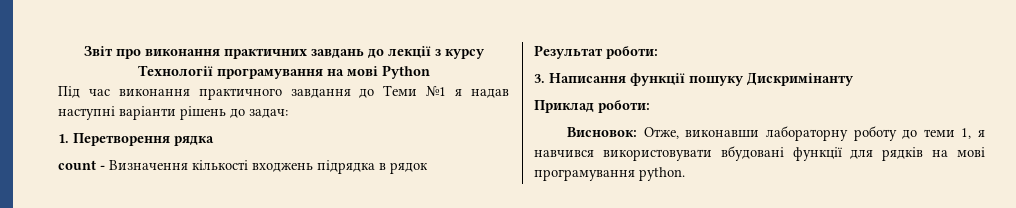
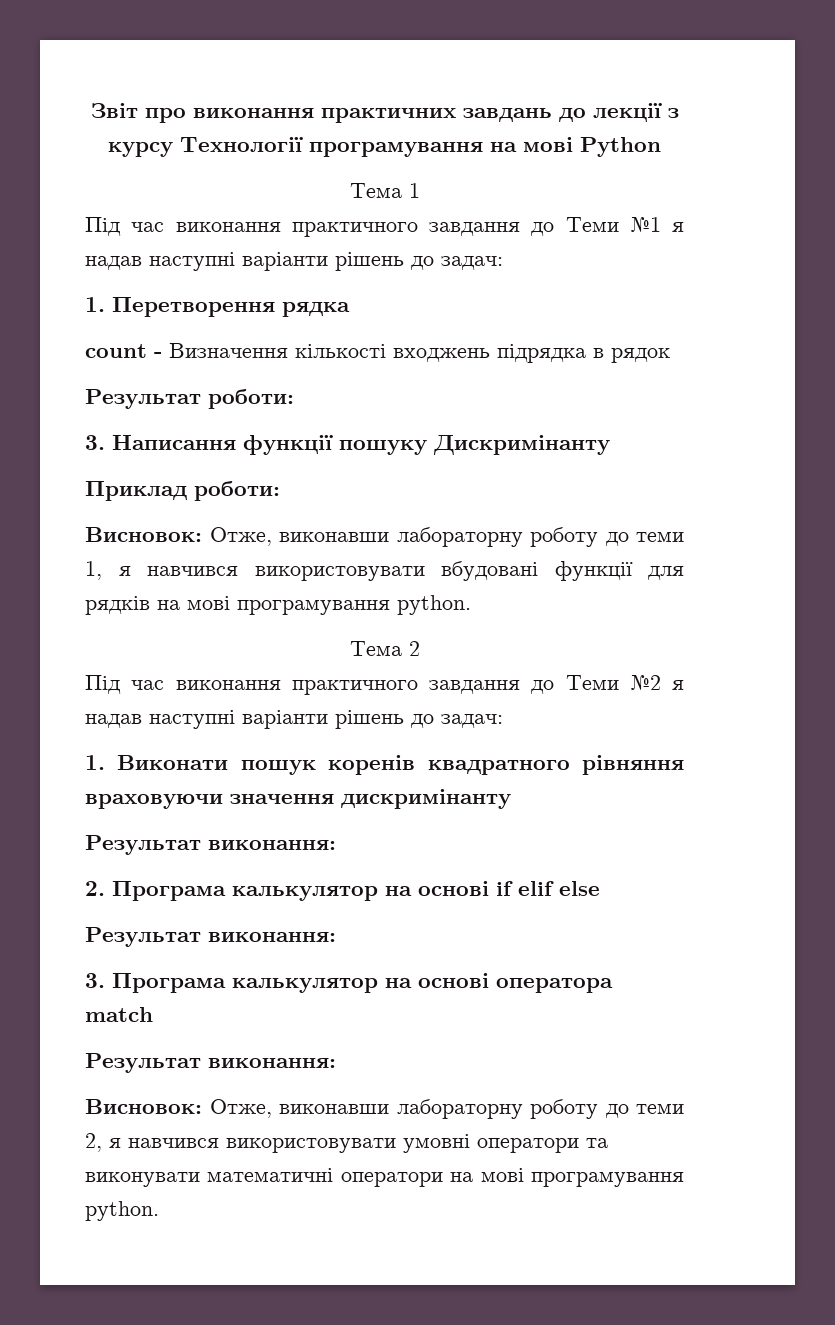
(430, 72) none -> [349,183,420,198] // Тема 1
(685, 174) none -> [349,641,420,656] [85,675,684,695] [85,710,503,729] [85,755,684,775] [85,789,511,809] [85,835,336,855] [85,881,600,901] [85,927,336,947] [85,973,613,993] [85,1007,153,1022] [85,1053,336,1073] [85,1099,684,1119] [85,1133,608,1153] [85,1168,684,1187] [85,1201,159,1221] // Тема 2 // Під час виконання практичного завдання до Теми №2 я надав наступні варіанти рішень до задач: // 1. Виконати пошук коренів квадратного рівняння враховуючи значення дискримінанту // Результат виконання: // 2. Програма калькулятор на основі if elif else // Результат виконання: // 3. Програма калькулятор на основі оператора match // Результат виконання: // Висновок: Отже, виконавши лабораторну роботу до теми 2, я навчився використовувати умовні оператори та виконувати математичні оператори на мові програмування python.

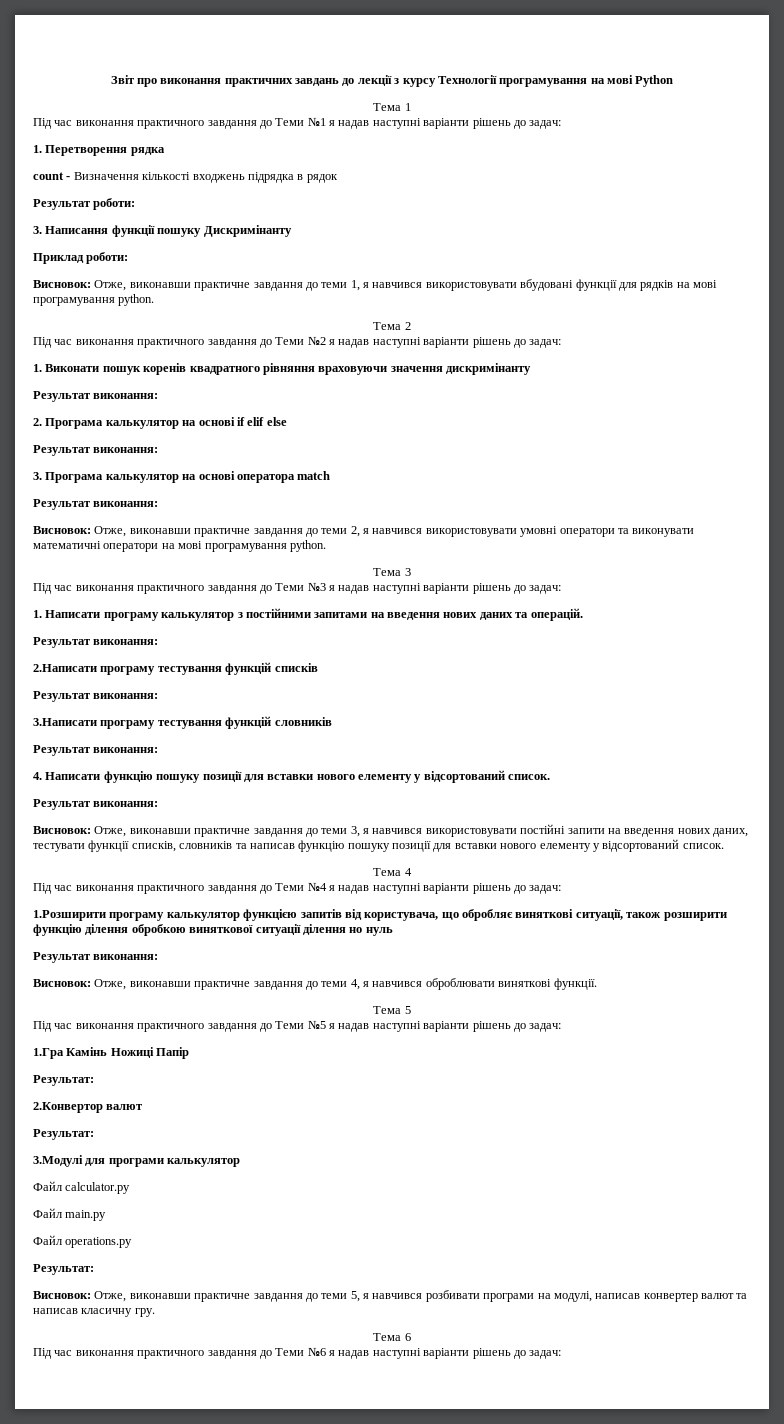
[396,527,598,547] лабораторну роботу -> [194,282,303,291] практичне завдання
[396,1099,598,1119] лабораторну роботу -> [194,528,303,537] практичне завдання
(159, 1211) none -> [373,568,411,576] [33,582,562,594] [33,608,583,621] [33,637,159,648] [33,662,318,675] [33,691,159,702] [33,716,332,729] [33,745,159,756] [33,770,551,783] [33,799,159,810] [33,824,748,837] [33,839,724,852] [373,868,412,876] [33,882,562,894] [33,909,727,921] [33,924,393,936] [33,952,159,963] [33,978,597,990] [373,1006,411,1014] [33,1020,562,1032] [33,1047,190,1059] [33,1075,94,1086] [33,1102,143,1113] [33,1129,94,1140] [33,1155,241,1167] [33,1181,131,1194] [33,1208,107,1221] [33,1235,133,1248] [33,1264,94,1275] [33,1290,748,1302] [33,1308,155,1317] [373,1333,411,1341] [33,1347,562,1359] // Тема 3 // Під час виконання практичного завдання до Теми №3 я надав наступні варіанти рішень до задач: // 1. Написати програму калькулятор з постійними запитами на введення нових даних та операцій. // Результат виконання: // 2.Написати програму тестування функцій списків // Результат виконання: // 3.Написати програму тестування функцій словників // Результат виконання: // 4. Написати функцію пошуку позиції для вставки нового елементу у відсортований список. // Результат виконання: // Висновок: Отже, виконавши практичне завдання до теми 3, я навчився використовувати постійні запити на введення нових даних, тестувати функції списків, словників та написав функцію пошуку позиції для вставки нового елементу у відсортований список. // Тема 4 // Під час виконання практичного завдання до Теми №4 я надав наступні варіанти рішень до задач: // 1.Розширити програму калькулятор функцією запитів від користувача, що обробляє виняткові ситуації, також розширити функцію ділення обробкою виняткової ситуації ділення но нуль // Результат виконання: // Висновок: Отже, виконавши практичне завдання до теми 4, я навчився оброблювати виняткові функції. // Тема 5 // Під час виконання практичного завдання до Теми №5 я надав наступні варіанти рішень до задач: // 1.Гра Камінь Ножиці Папір // Результат: // 2.Конвертор валют // Результат: // 3.Модулі для програми калькулятор // Файл calculator.py // Файл main.py // Файл operations.py // Результат: // Висновок: Отже, виконавши практичне завдання до теми 5, я навчився розбивати програми на модулі, написав конвертер валют та написав класичну гру. // Тема 6 // Під час виконання практичного завдання до Теми №6 я надав наступні варіанти рішень до задач:

